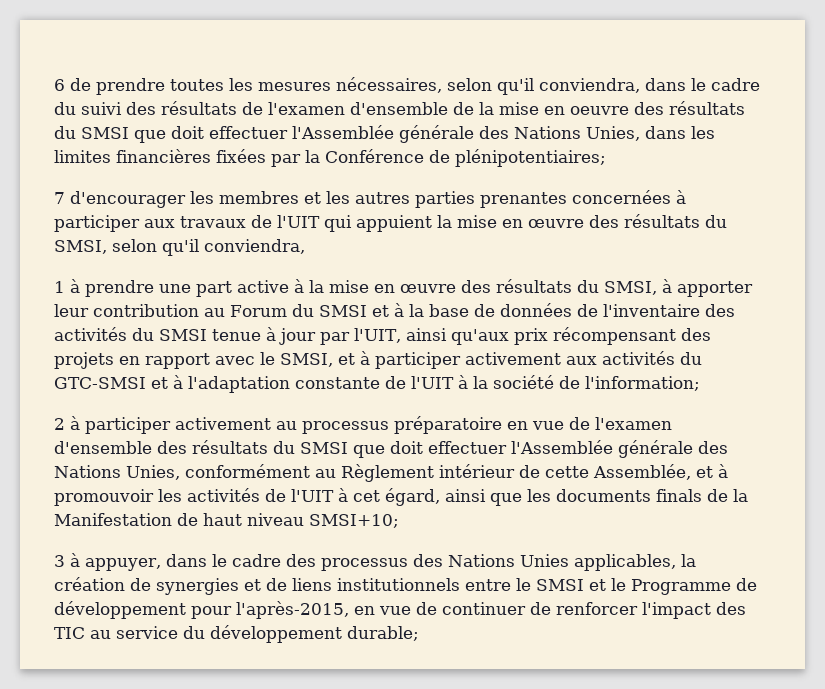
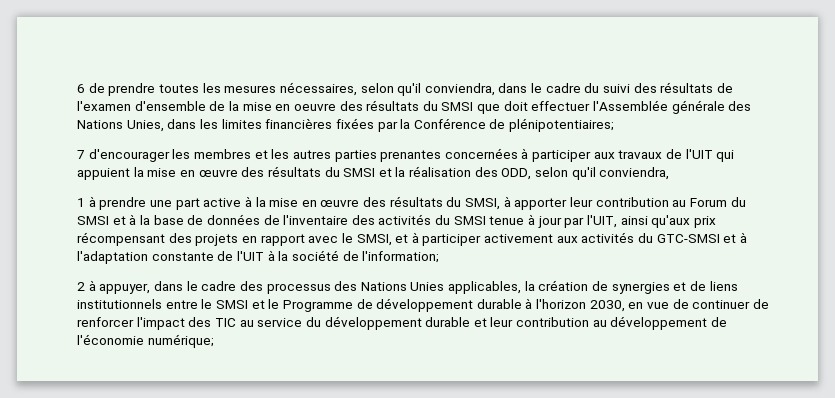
[54,240,107,254] SMSI, -> [343,166,532,180] SMSI et la réalisation des ODD,
[85,416,672,434] [54,440,728,458] [54,464,728,482] [54,488,748,506] [54,513,399,528] [54,553,80,567] participer activement au processus préparatoire en vue de l'examen d'ensemble des résultats du SMSI que doit effectuer l'Assemblée générale des Nations Unies, conformément au Règlement intérieur de cette Assemblée, et à promouvoir les activités de l'UIT à cet égard, ainsi que les documents finals de la Manifestation de haut niveau SMSI+10; // 3 à -> (96, 285) none
[191,601,349,619] pour l'après-2015, -> [476,298,625,312] durable à l'horizon 2030,
[347,626,419,641] durable; -> [425,316,728,330] [77,334,214,348] durable et leur contribution au développement de l'économie numérique;

